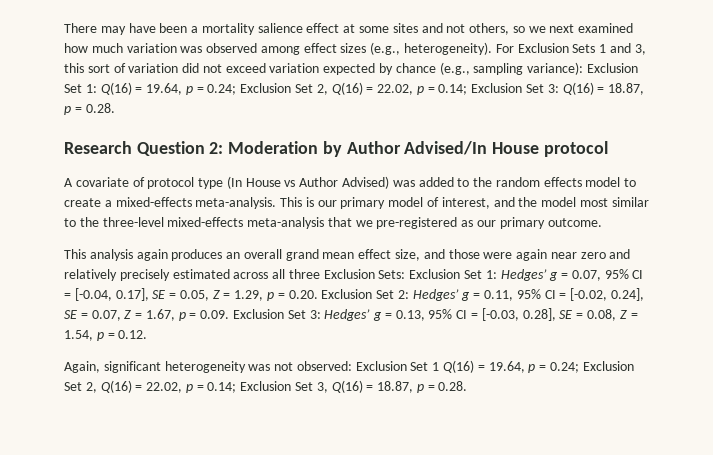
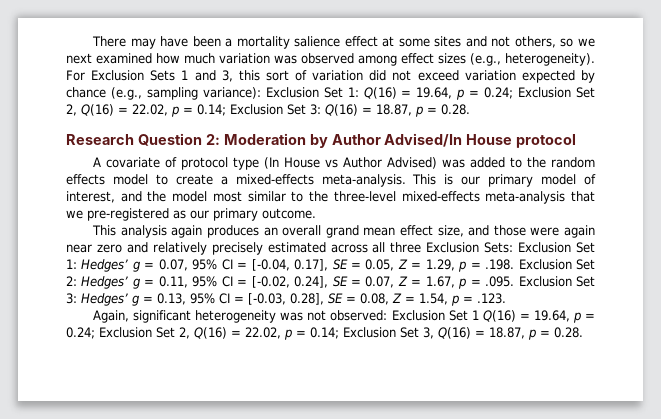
[288,290,318,299] 0.20. -> [485,259,515,270] .198.
[200,310,230,319] 0.09. -> [485,276,515,287] .095.
[118,330,148,339] 0.12. -> [477,293,506,304] .123.

